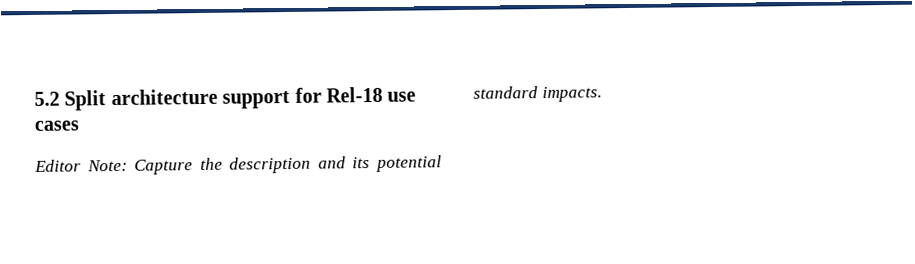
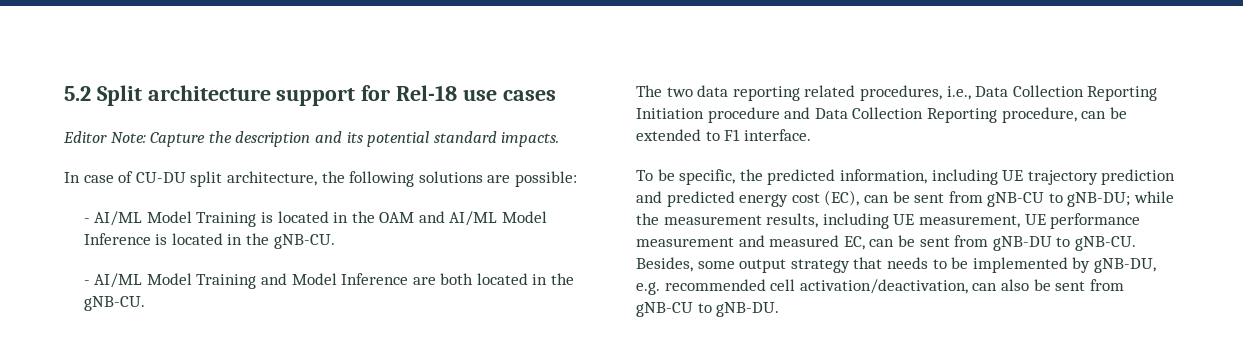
(602, 94) none -> [64,171,577,187] [83,211,548,227] [83,233,335,249] [83,273,575,289] [83,296,145,311] [636,85,1158,101] [636,107,1127,123] [636,129,811,141] [636,169,1176,185] [636,190,1175,207] [636,213,1141,229] [636,235,1136,251] [636,257,1156,273] [636,279,1124,295] [636,302,780,317] // In case of CU-DU split architecture, the following solutions are possible: // - AI/ML Model Training is located in the OAM and AI/ML Model Inference is located in the gNB-CU. // - AI/ML Model Training and Model Inference are both located in the gNB-CU. // The two data reporting related procedures, i.e., Data Collection Reporting Initiation procedure and Data Collection Reporting procedure, can be extended to F1 interface. // To be specific, the predicted information, including UE trajectory prediction and predicted energy cost (EC), can be sent from gNB-CU to gNB-DU; while the measurement results, including UE measurement, UE performance measurement and measured EC, can be sent from gNB-DU to gNB-CU. Besides, some output strategy that needs to be implemented by gNB-DU, e.g. recommended cell activation/deactivation, can also be sent from gNB-CU to gNB-DU.

